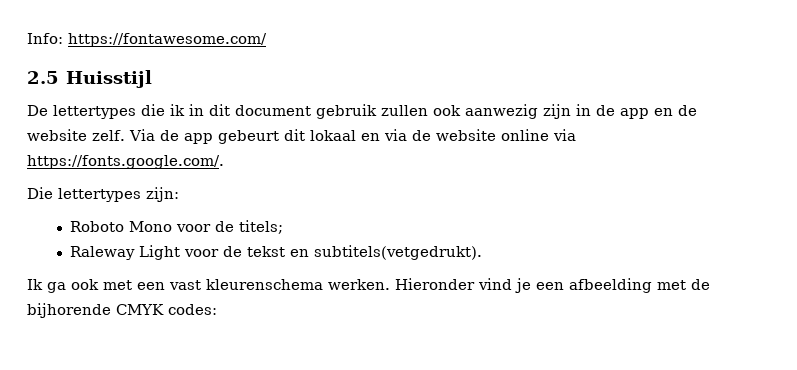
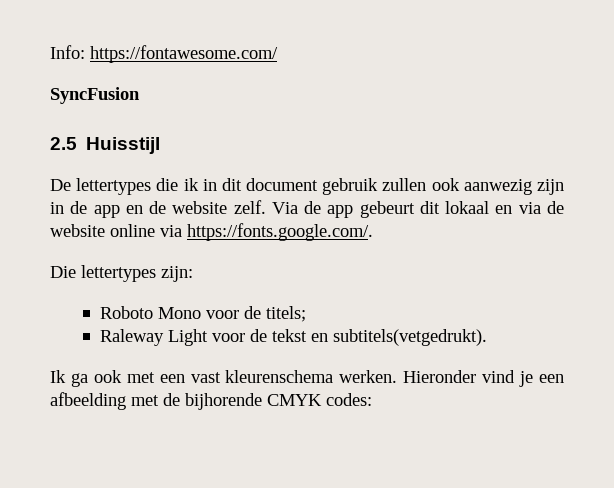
(267, 40) none -> [50,87,140,104] // SyncFusion

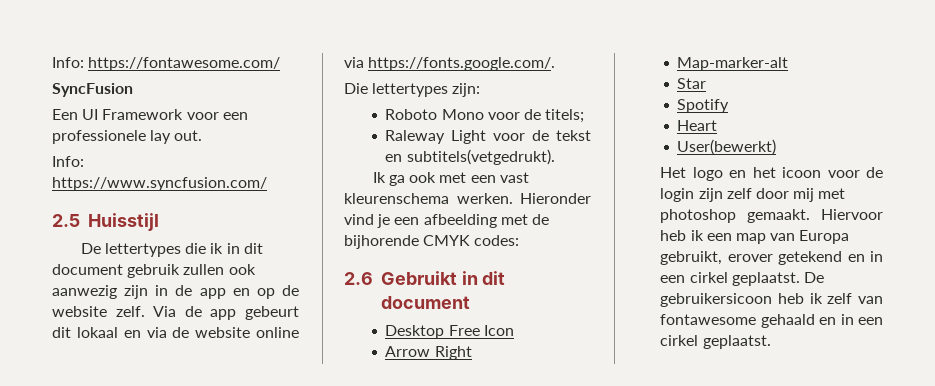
(140, 95) none -> [52,109,248,120] [52,130,203,144] [52,156,84,167] [52,177,267,191] // Een UI Framework voor een professionele lay out. // Info: https://www.syncfusion.com/
(143, 209) none -> [256,288,275,299] op
(372, 399) none -> [344,271,506,285] [380,296,470,309] [385,325,514,339] [385,346,472,360] [677,57,789,71] [677,78,707,89] [677,99,730,113] [677,120,718,131] [677,139,777,155] [660,167,883,181] [660,188,846,202] [660,209,883,223] [660,230,850,244] [660,251,883,265] [660,272,824,286] [660,293,883,307] [660,314,883,328] [660,335,771,349] // 2.6 Gebruikt in dit document // Desktop Free Icon // Arrow Right // Map-marker-alt // Star // Spotify // Heart // User(bewerkt) // Het logo en het icoon voor de login zijn zelf door mij met photoshop gemaakt. Hiervoor heb ik een map van Europa gebruikt, erover getekend en in een cirkel geplaatst. De gebruikersicoon heb ik zelf van fontawesome gehaald en in een cirkel geplaatst.

